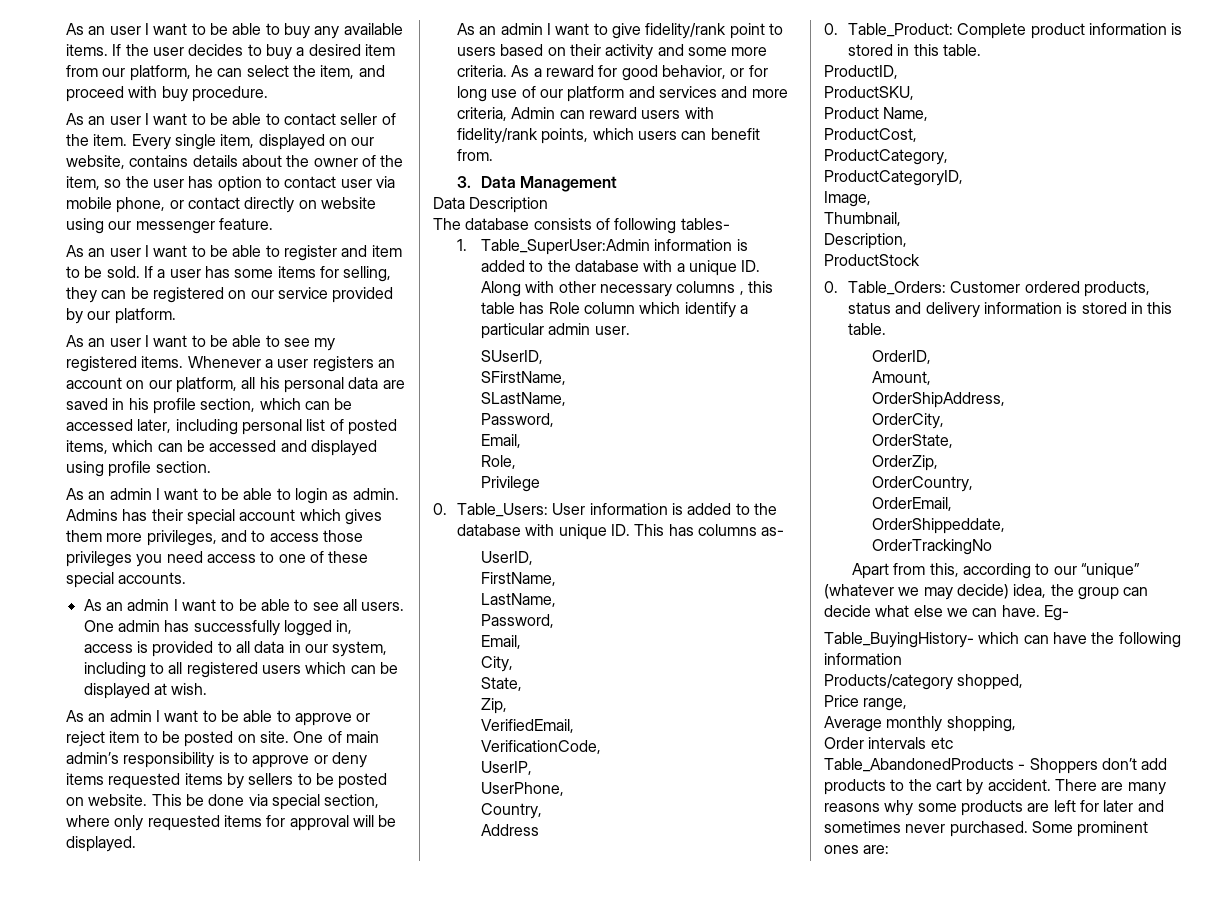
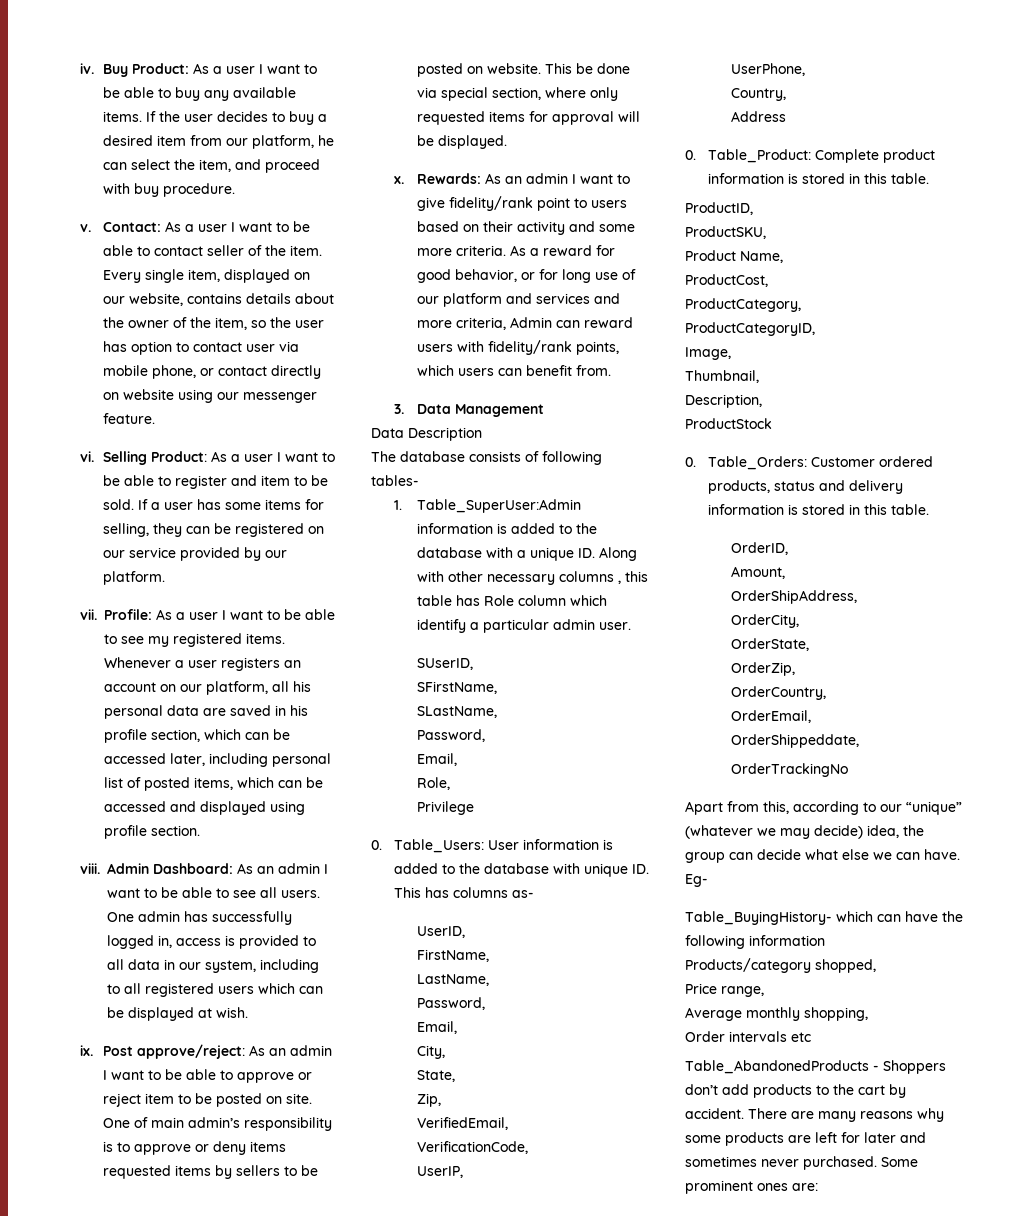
[66,23,106,35] As an -> [80,63,223,77] iv. Buy Product: As a
[66,113,106,125] As an -> [80,221,195,232] v. Contact: As a
[66,245,106,257] As an -> [80,451,241,465] vi. Selling Product: As a
[66,335,106,347] As an -> [80,609,186,620] vii. Profile: As a
[66,488,399,504] [66,509,382,525] [66,530,363,546] [66,551,369,567] [66,572,187,588] As an admin I want to be able to login as admin. Admins has their special account which gives them more privileges, and to access those privileges you need access to one of these special accounts. // -> [80,863,234,874] viii. Admin Dashboard:
(208, 689) none -> [80,1044,246,1059] ix. Post approve/reject:
(137, 844) none -> [394,173,482,184] x. Rewards:

